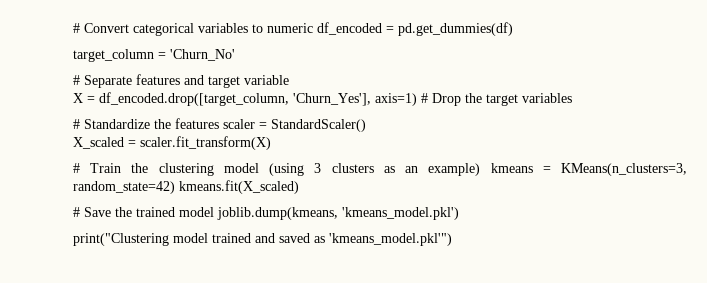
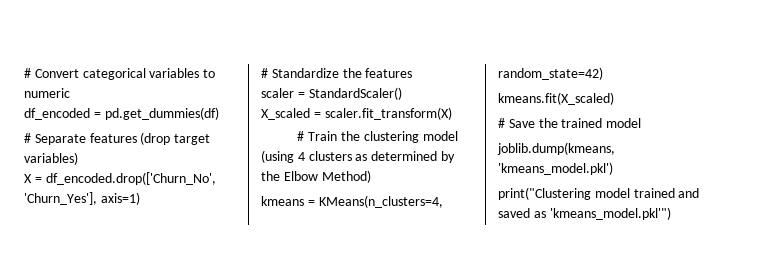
(313, 28) none -> (70, 93) //
[73,49,235,62] // target_column = 'Churn_No' -> (219, 113) none
[184,75,289,88] and target variable -> [140,132,211,145] [24,152,78,165] (drop target variables)
[99,92,289,106] df_encoded.drop([target_column, -> [45,172,216,185] df_encoded.drop(['Churn_No',
[421,93,572,106] # Drop the target variables -> (140, 198) none
(219, 123) none -> (413, 73) //
[314,163,322,173] 3 -> [297,152,305,161] 4
[405,163,481,176] an example) -> [371,151,455,163] [261,170,371,183] determined by the Elbow Method) //
[561,163,687,176] KMeans(n_clusters=3, -> [318,195,443,208] KMeans(n_clusters=4,
(175, 187) none -> (603, 73) //
(214, 212) none -> (642, 123) //

